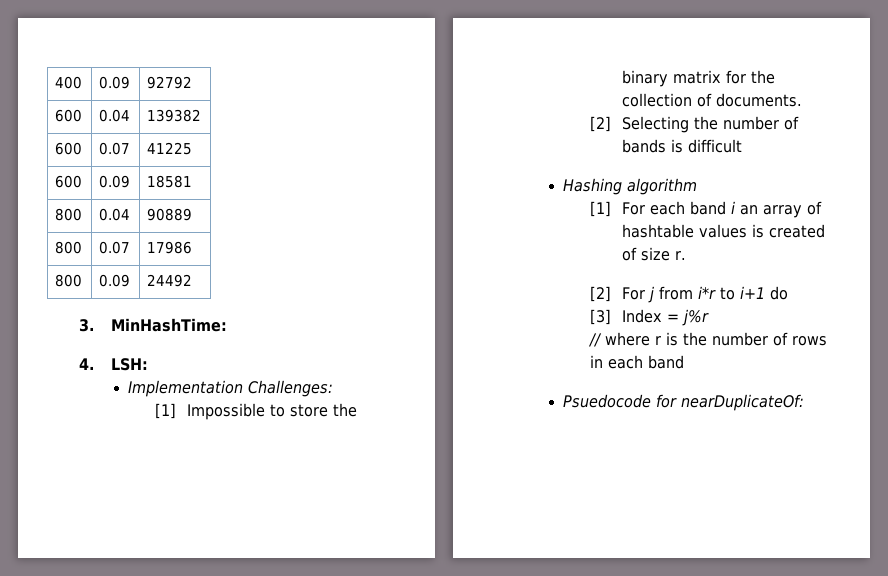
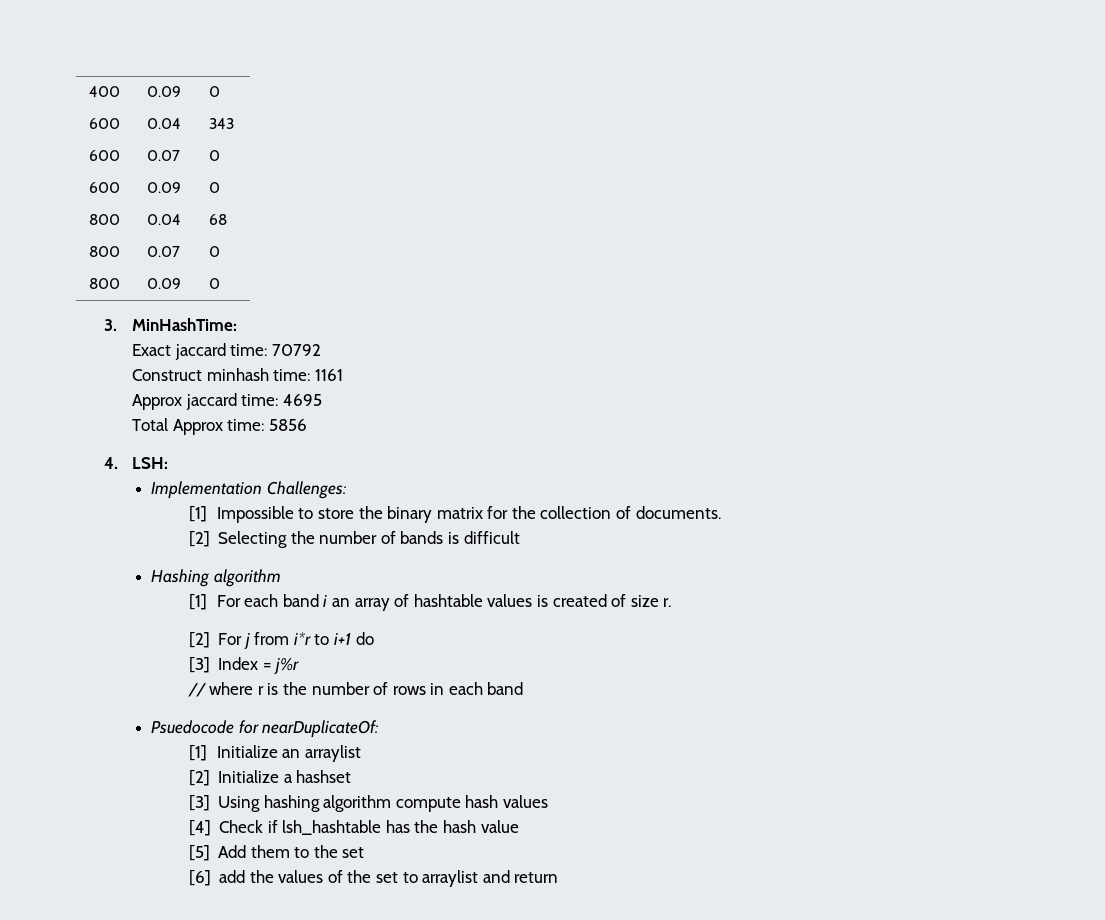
[147,76,193,89] 92792 -> [209,86,221,97] 0
[147,109,202,122] 139382 -> [209,118,235,129] 343
[147,142,193,155] 41225 -> [209,150,221,161] 0
[147,175,193,188] 18581 -> [209,182,221,193] 0
[147,208,193,221] 90889 -> [209,214,228,225] 68
[147,241,193,254] 17986 -> [209,246,221,257] 0
[147,274,193,287] 24492 -> [209,278,221,289] 0
(227, 325) none -> [132,343,322,360] [132,368,344,381] [132,393,323,410] [132,418,308,435] // Exact jaccard time: 70792 // Construct minhash time: 1161 // Approx jaccard time: 4695 // Total Approx time: 5856
(805, 402) none -> [188,745,361,762] [188,770,352,786] [188,795,549,812] [188,820,519,836] [188,845,365,861] [188,870,559,887] // [1] Initialize an arraylist // [2] Initialize a hashset // [3] Using hashing algorithm compute hash values // [4] Check if lsh_hashtable has the hash value // [5] Add them to the set // [6] add the values of the set to arraylist and return

